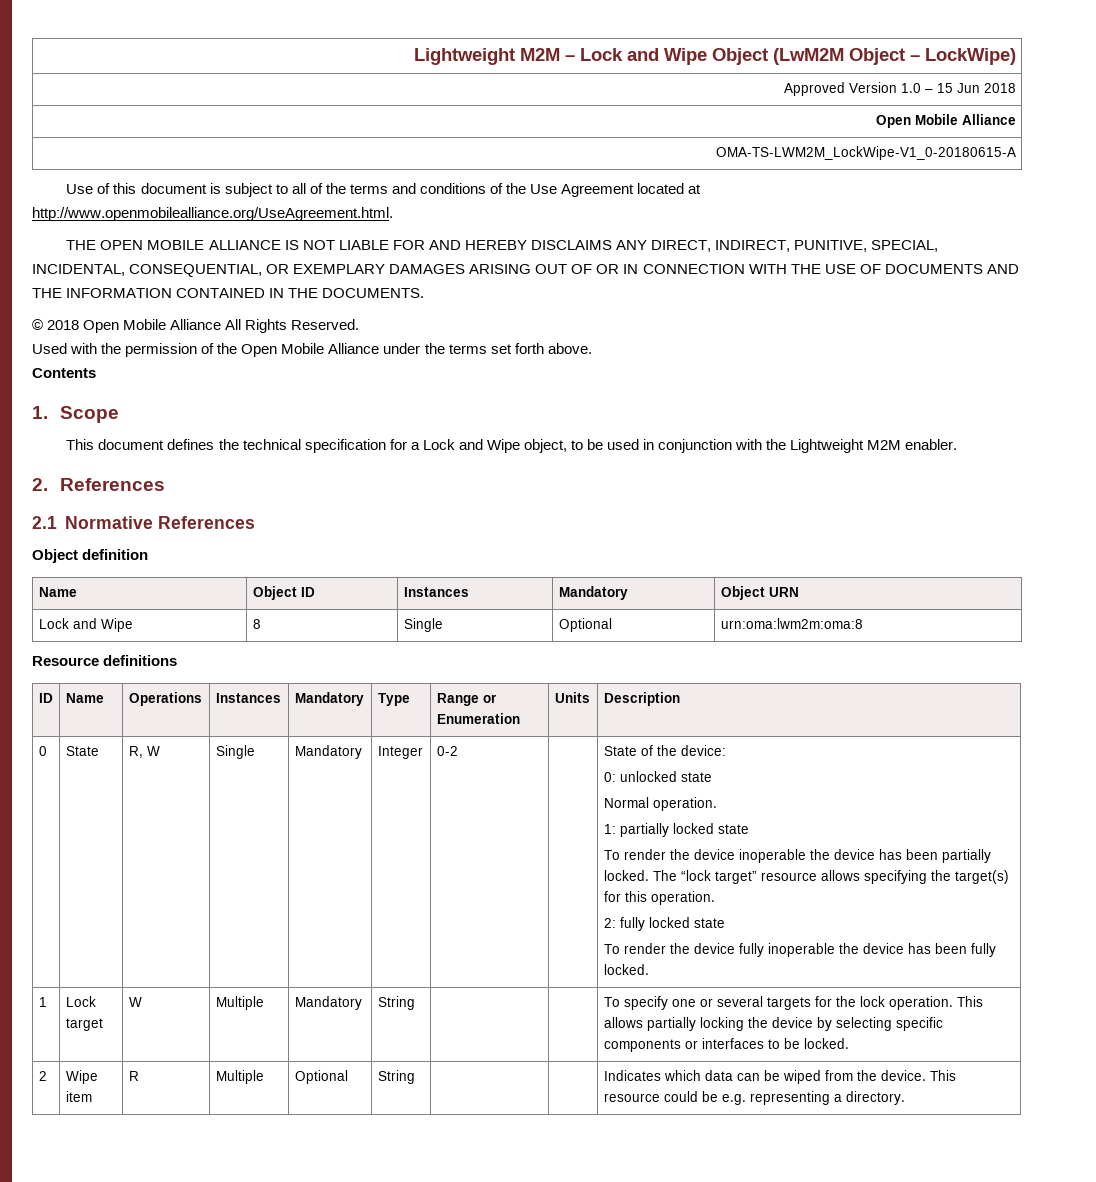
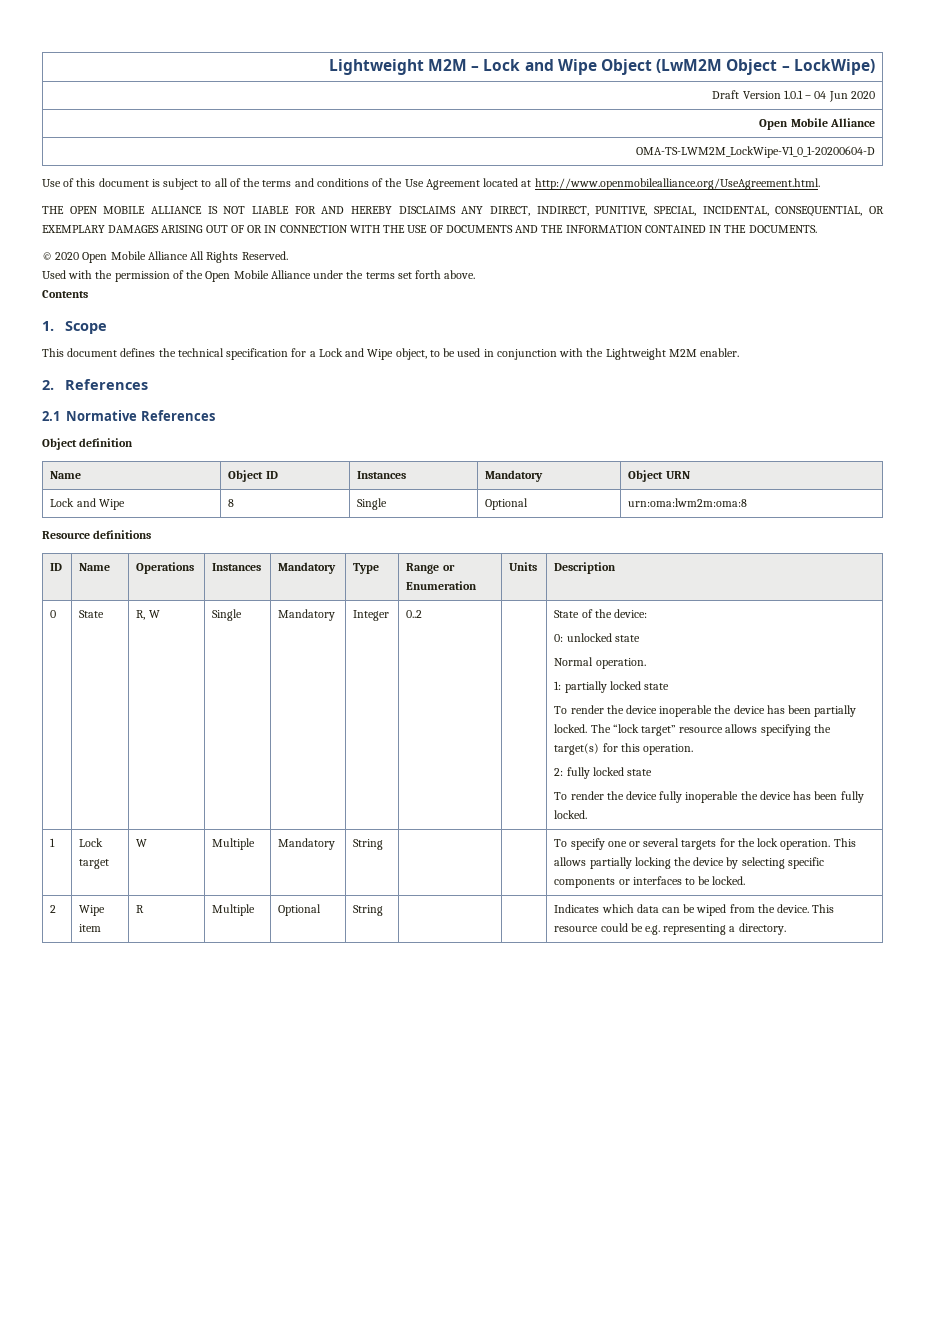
[783,82,1016,96] Approved Version 1.0 – 15 Jun 2018 -> [712,90,875,102] Draft Version 1.0.1 – 04 Jun 2020
[715,146,1016,160] OMA-TS-LWM2M_LockWipe-V1_0-20180615-A -> [635,146,875,158] OMA-TS-LWM2M_LockWipe-V1_0_1-20200604-D
[47,320,80,330] 2018 -> [55,252,80,260] 2020
[436,746,458,756] 0-2 -> [406,610,423,618] 0..2

